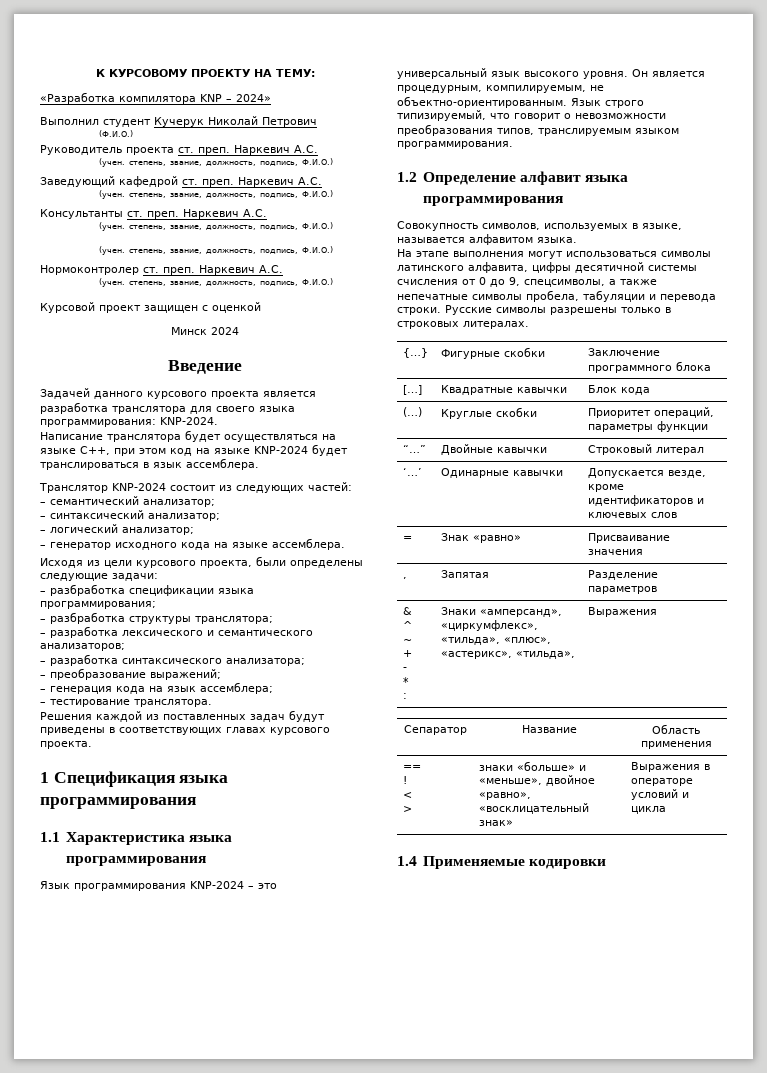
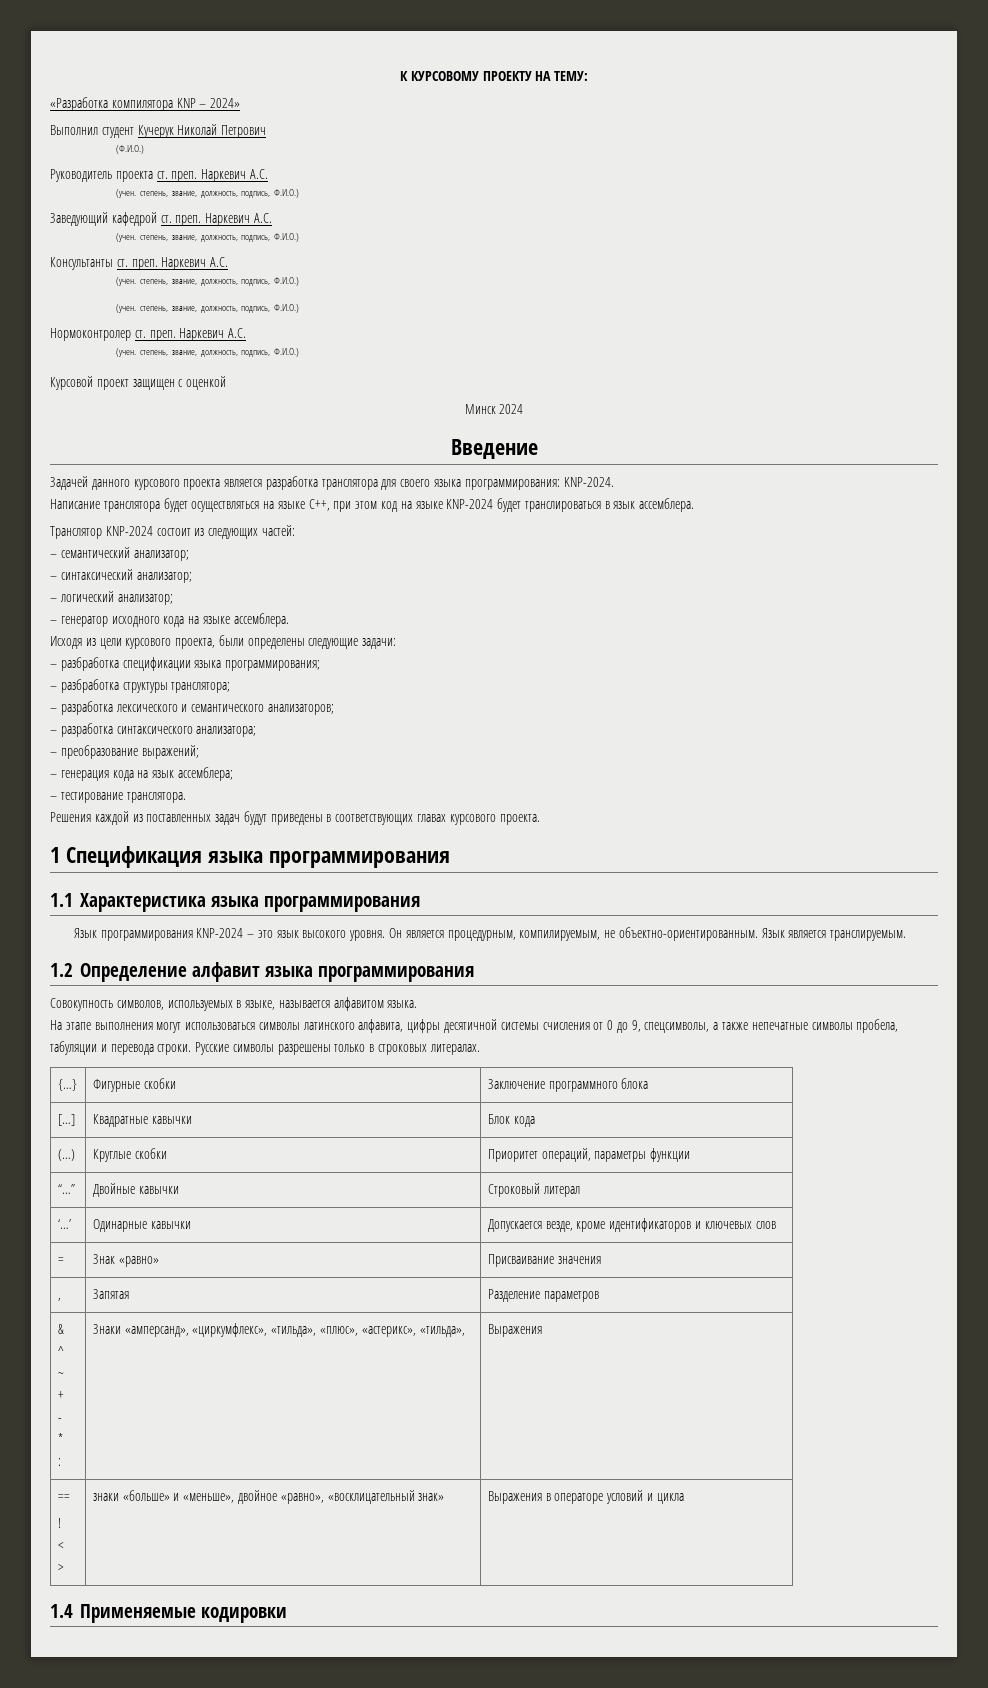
[397,68,487,79] универсальный -> (273, 934) none
[605,100,644,108] [397,110,666,121] [397,124,679,136] [397,141,513,149] строго типизируемый, что говорит о невозможности преобразования типов, транслируемым языком программирования. -> [788,930,907,941] является транслируемым.
[404,725,467,735] [522,725,577,733] [652,724,700,734] [640,741,712,749] // Сепаратор | Название | Область применения -> (542, 1330) none

